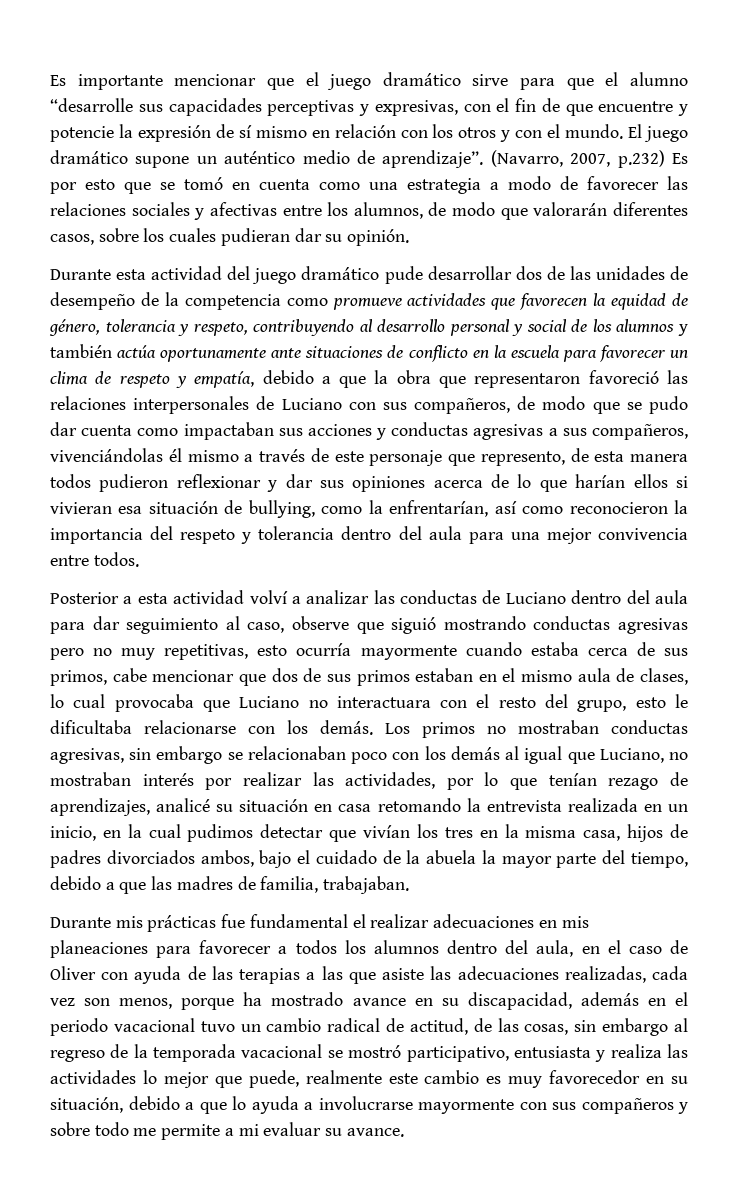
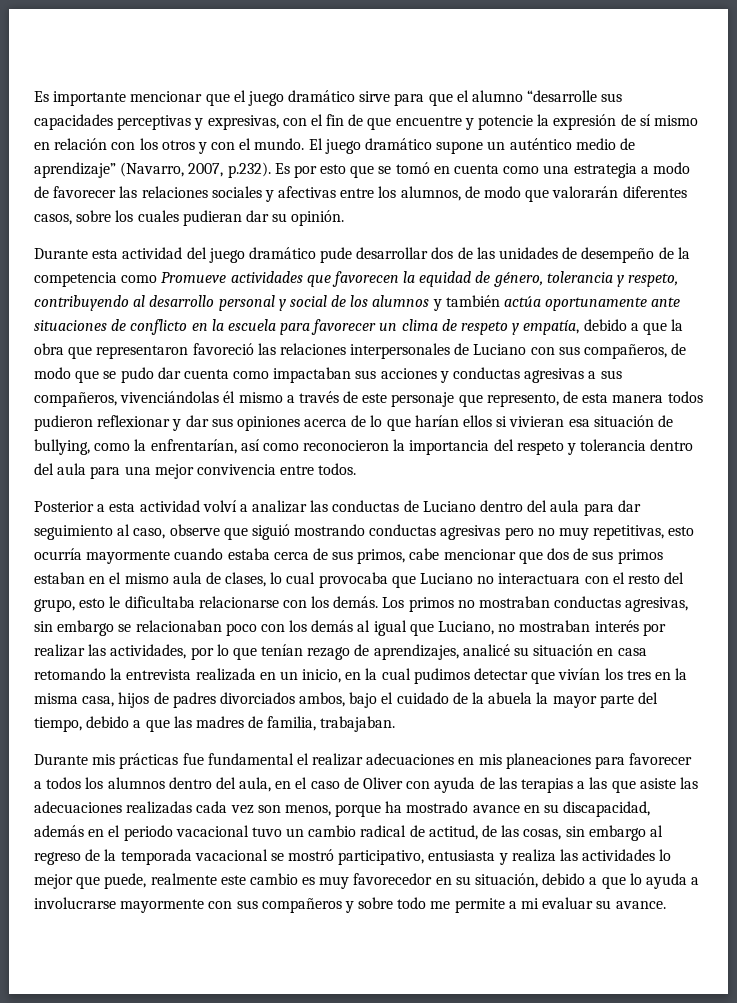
[382,150,484,168] aprendizaje”. -> [34,162,116,178] aprendizaje”
[617,150,665,168] p.232) -> [227,162,271,178] p.232).
[332,298,402,310] promueve -> [161,272,227,283] Promueve
[564,966,646,983] realizadas, -> [126,801,193,814] realizadas

